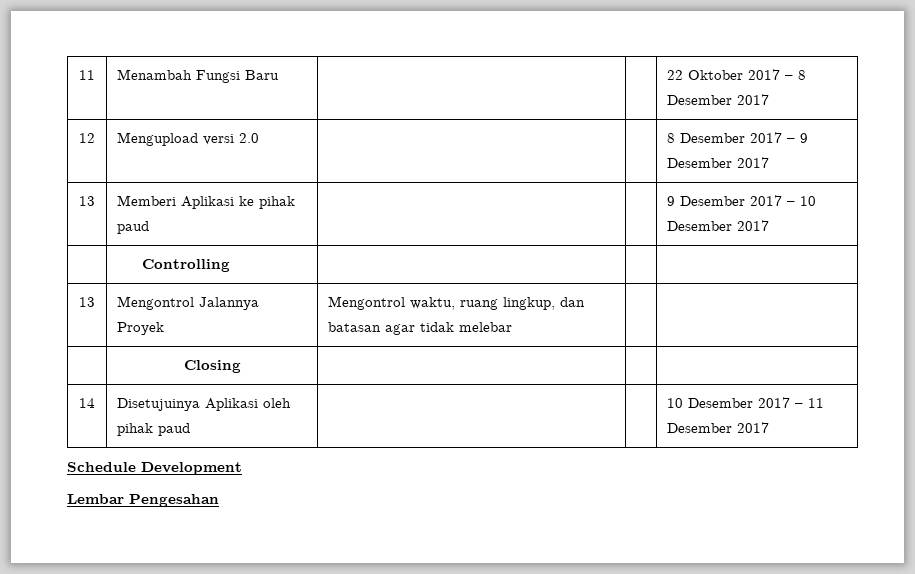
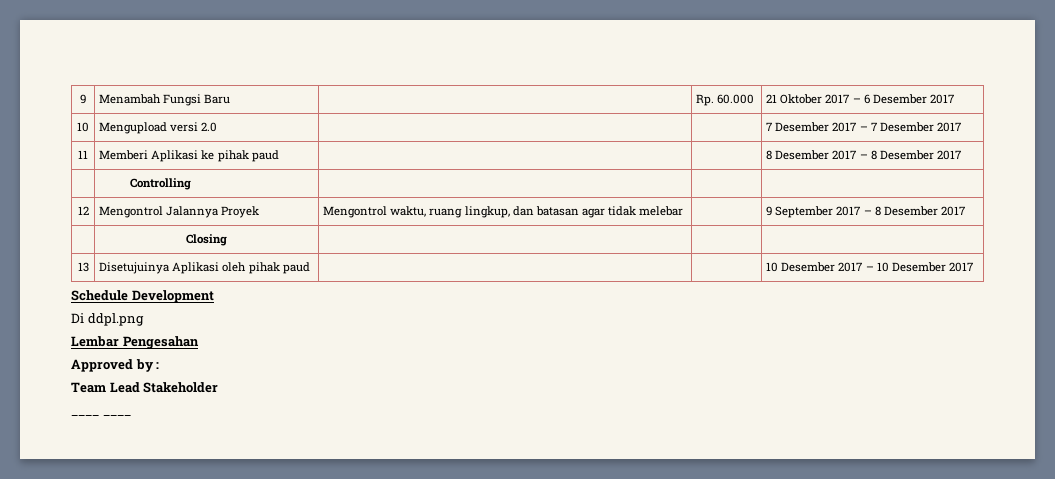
[79,70,95,80] 11 -> [80,94,86,104] 9
[667,70,684,80] | 22 -> [696,94,755,106] [766,94,778,103] Rp. 60.000 | 21
[798,70,807,80] [667,94,770,105] [79,133,95,143] 8 Desember 2017 // 12 -> [863,94,954,104] [77,122,89,132] 6 Desember 2017 // 10
[667,132,809,143] [667,157,770,168] [79,196,95,206] 8 Desember 2017 – 9 Desember 2017 // 13 -> [766,122,961,132] [78,150,88,159] 7 Desember 2017 – 7 Desember 2017 // 11
[667,195,817,206] 9 Desember 2017 – 10 -> [766,150,877,160] 8 Desember 2017 – 8
[79,297,95,307] 13 -> [77,206,89,215] 12
(513, 327) none -> [766,206,965,218] 9 September 2017 – 8 Desember 2017
[79,398,95,408] 14 -> [77,262,89,272] 13
[808,398,825,408] 11 -> [876,262,889,272] 10
(242, 468) none -> [71,313,144,326] // Di ddpl.png
(219, 500) none -> [71,359,160,372] [71,382,219,393] [71,415,131,416] // Approved by : // Team Lead Stakeholder // ____ ____

